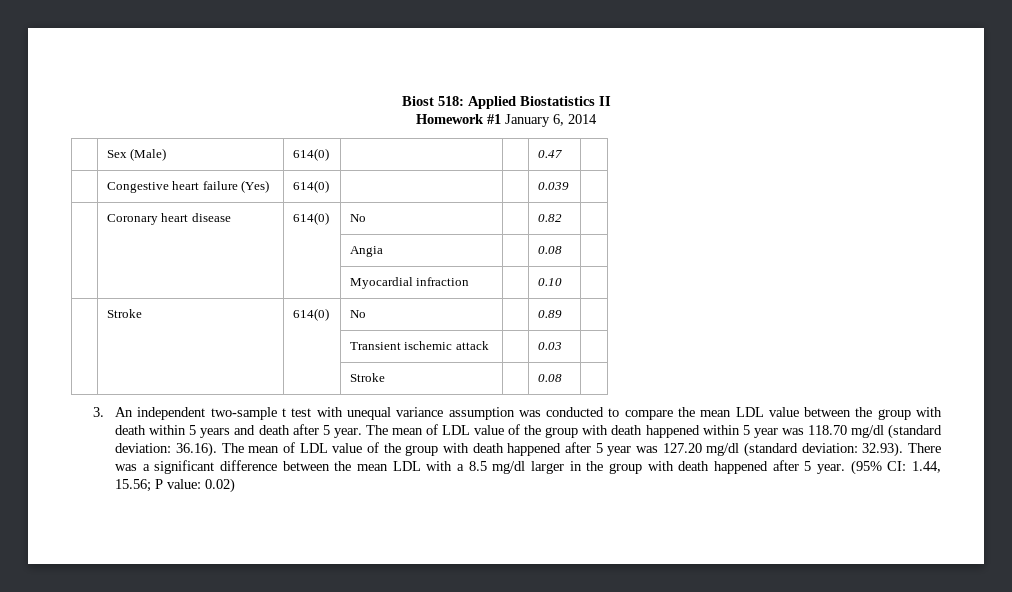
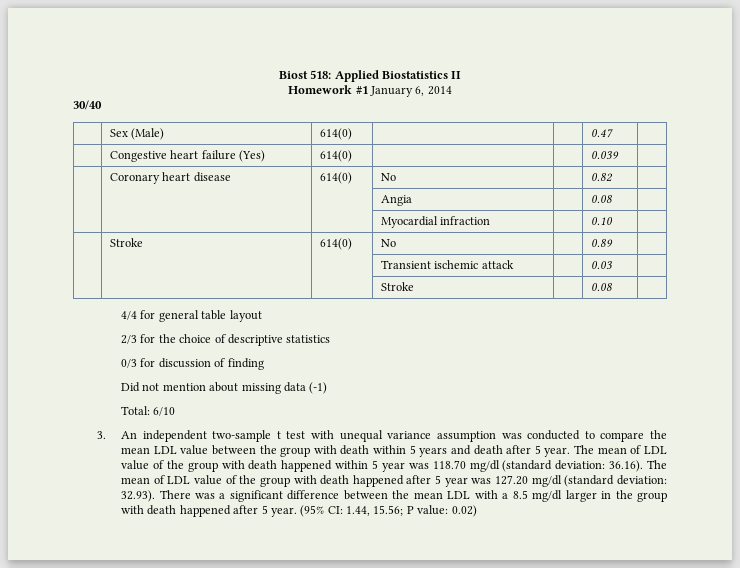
(597, 119) none -> [73,100,102,110] // 30/40
(562, 378) none -> [121,310,262,322] [121,334,331,346] [121,358,264,370] [121,382,328,394] [121,406,176,416] // 4/4 for general table layout // 2/3 for the choice of descriptive statistics // 0/3 for discussion of finding // Did not mention about missing data (-1) // Total: 6/10

